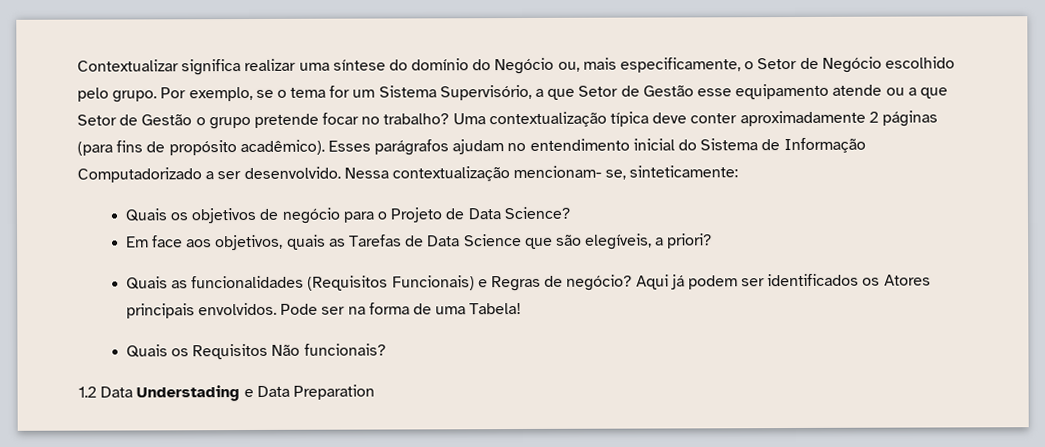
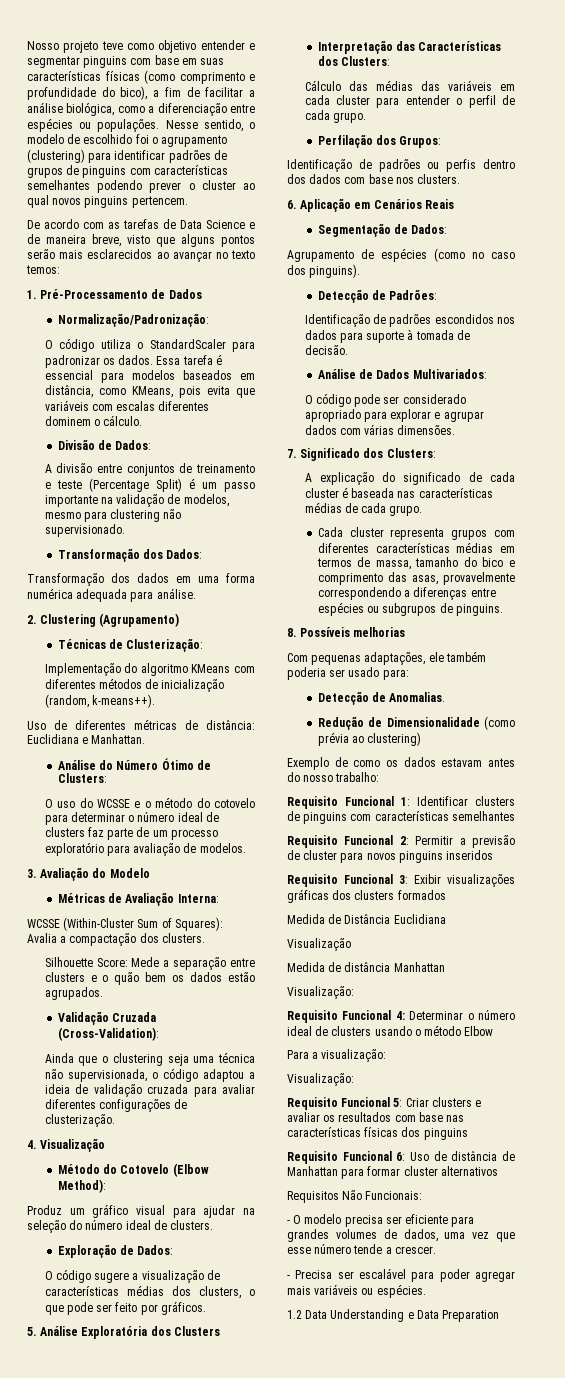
[77,56,955,76] [77,83,948,103] [77,110,938,130] [77,137,866,156] [77,165,739,183] [124,206,570,224] [125,233,713,251] [125,273,931,292] [125,302,523,319] [125,343,386,360] Contextualizar significa realizar uma síntese do domínio do Negócio ou, mais especificamente, o Setor de Negócio escolhido pelo grupo. Por exemplo, se o tema for um Sistema Supervisório, a que Setor de Gestão esse equipamento atende ou a que Setor de Gestão o grupo pretende focar no trabalho? Uma contextualização típica deve conter aproximadamente 2 páginas (para fins de propósito acadêmico). Esses parágrafos ajudam no entendimento inicial do Sistema de Informação Computadorizado a ser desenvolvido. Nessa contextualização mencionam- se, sinteticamente: // Quais os objetivos de negócio para o Projeto de Data Science? // Em face aos objetivos, quais as Tarefas de Data Science que são elegíveis, a priori? // Quais as funcionalidades (Requisitos Funcionais) e Regras de negócio? Aqui já podem ser identificados os Atores principais envolvidos. Pode ser na forma de uma Tabela! // Quais os Requisitos Não funcionais? -> [27,40,256,53] [27,55,225,68] [27,70,255,84] [27,86,255,100] [27,102,256,116] [27,118,255,132] [27,134,228,147] [27,149,227,163] [27,165,228,178] [27,180,255,193] [27,195,188,208] [27,219,255,229] [27,234,255,247] [27,249,255,262] [26,265,60,274] [27,289,202,299] [57,313,209,327] [44,338,256,352] [44,354,222,368] [44,370,255,383] [44,385,255,398] [44,400,210,411] [44,415,143,426] [57,439,152,450] [44,463,255,476] [44,478,256,492] [44,494,229,507] [44,509,182,522] [44,524,125,537] [57,548,203,562] [27,573,255,586] [27,588,196,602] [27,613,180,627] [57,638,204,652] [44,663,255,676] [44,678,225,692] [44,694,155,708] [27,719,255,730] [27,734,146,744] [57,758,211,770] [57,773,107,783] [44,797,256,808] [44,812,219,825] [44,827,218,840] [44,842,246,856] [27,867,150,881] [57,892,219,906] [27,917,223,931] [27,933,205,946] [44,957,255,970] [44,972,255,985] [44,987,103,1000] [57,1011,157,1025] [57,1027,159,1041] [44,1052,255,1066] [44,1068,255,1082] [44,1084,255,1097] [44,1099,188,1112] [44,1114,115,1127] [27,1138,106,1152] [57,1163,209,1177] [57,1179,106,1193] [27,1204,255,1218] [27,1220,214,1233] [57,1244,174,1258] [44,1269,220,1283] [44,1285,255,1299] [44,1301,206,1315] [27,1326,220,1339] [317,40,502,54] [317,56,391,66] [304,80,515,91] [304,95,515,108] [304,110,366,123] [317,134,442,148] [287,159,515,172] [287,174,461,184] [287,198,454,212] [317,223,448,237] [287,248,515,262] [287,264,361,278] [317,289,438,303] [304,314,515,327] [304,329,470,343] [304,345,348,355] [317,369,487,379] [304,393,466,407] [304,409,484,422] [304,424,456,435] [287,448,436,461] [304,472,515,485] [304,487,493,498] [304,502,423,516] [317,527,515,540] [317,542,515,553] [316,557,515,570] [317,572,515,585] [317,587,496,600] [317,602,503,616] [287,627,406,637] [287,651,486,665] [287,667,409,680] [317,691,446,705] [317,716,515,730] [317,732,422,746] [287,757,515,770] [287,772,380,782] [287,796,515,809] [287,811,515,824] [287,835,515,848] [287,850,494,863] [287,874,515,887] [287,889,446,903] [287,914,446,924] [287,938,351,951] [287,962,445,972] [287,986,354,999] [287,1010,515,1023] [287,1025,494,1036] [287,1049,387,1062] [287,1073,354,1086] [287,1097,482,1110] [287,1112,465,1122] [287,1127,468,1140] [287,1151,515,1164] [287,1166,498,1179] [287,1190,423,1203] [287,1214,475,1227] [287,1229,515,1242] [287,1244,436,1254] [287,1268,515,1282] [287,1284,426,1298] Nosso projeto teve como objetivo entender e segmentar pinguins com base em suas características físicas (como comprimento e profundidade do bico), a fim de facilitar a análise biológica, como a diferenciação entre espécies ou populações. Nesse sentido, o modelo de escolhido foi o agrupamento (clustering) para identificar padrões de grupos de pinguins com características semelhantes podendo prever o cluster ao qual novos pinguins pertencem. // De acordo com as tarefas de Data Science e de maneira breve, visto que alguns pontos serão mais esclarecidos ao avançar no texto temos: // 1. Pré-Processamento de Dados // Normalização/Padronização: // O código utiliza o StandardScaler para padronizar os dados. Essa tarefa é essencial para modelos baseados em distância, como KMeans, pois evita que variáveis com escalas diferentes dominem o cálculo. // Divisão de Dados: // A divisão entre conjuntos de treinamento e teste (Percentage Split) é um passo importante na validação de modelos, mesmo para clustering não supervisionado. // Transformação dos Dados: // Transformação dos dados em uma forma numérica adequada para análise. // 2. Clustering (Agrupamento) // Técnicas de Clusterização: // Implementação do algoritmo KMeans com diferentes métodos de inicialização (random, k-means++). // Uso de diferentes métricas de distância: Euclidiana e Manhattan. // Análise do Número Ótimo de Clusters: // O uso do WCSSE e o método do cotovelo para determinar o número ideal de clusters faz parte de um processo exploratório para avaliação de modelos. // 3. Avaliação do Modelo // Métricas de Avaliação Interna: // WCSSE (Within-Cluster Sum of Squares): Avalia a compactação dos clusters. // Silhouette Score: Mede a separação entre clusters e o quão bem os dados estão agrupados. // Validação Cruzada (Cross-Validation): // Ainda que o clustering seja uma técnica não supervisionada, o código adaptou a ideia de validação cruzada para avaliar diferentes configurações de clusterização. // 4. Visualização // Método do Cotovelo (Elbow Method): // Produz um gráfico visual para ajudar na seleção do número ideal de clusters. // Exploração de Dados: // O código sugere a visualização de características médias dos clusters, o que pode ser feito por gráficos. // 5. Análise Exploratória dos Clusters // Interpretação das Características dos Clusters: // Cálculo das médias das variáveis em cada cluster para entender o perfil de cada grupo. // Perfilação dos Grupos: // Identificação de padrões ou perfis dentro dos dados com base nos clusters. // 6. Aplicação em Cenários Reais // Segmentação de Dados: // Agrupamento de espécies (como no caso dos pinguins). // Detecção de Padrões: // Identificação de padrões escondidos nos dados para suporte à tomada de decisão. // Análise de Dados Multivariados: // O código pode ser considerado apropriado para explorar e agrupar dados com várias dimensões. // 7. Significado dos Clusters: // A explicação do significado de cada cluster é baseada nas características médias de cada grupo. // Cada cluster representa grupos com diferentes características médias em termos de massa, tamanho do bico e comprimento das asas, provavelmente correspondendo a diferenças entre espécies ou subgrupos de pinguins. // 8. Possíveis melhorias // Com pequenas adaptações, ele também poderia ser usado para: // Detecção de Anomalias. // Redução de Dimensionalidade (como prévia ao clustering) // Exemplo de como os dados estavam antes do nosso trabalho: // Requisito Funcional 1: Identificar clusters de pinguins com características semelhantes // Requisito Funcional 2: Permitir a previsão de cluster para novos pinguins inseridos // Requisito Funcional 3: Exibir visualizações gráficas dos clusters formados // Medida de Distância Euclidiana // Visualização // Medida de distância Manhattan // Visualização: // Requisito Funcional 4: Determinar o número ideal de clusters usando o método Elbow // Para a visualização: // Visualização: // Requisito Funcional 5: Criar clusters e avaliar os resultados com base nas características físicas dos pinguins // Requisito Funcional 6: Uso de distância de Manhattan para formar cluster alternativos // Requisitos Não Funcionais: // - O modelo precisa ser eficiente para grandes volumes de dados, uma vez que esse número tende a crescer. // - Precisa ser escalável para poder agregar mais variáveis ou espécies.
[136,385,241,402] Understading -> [330,1309,405,1322] Understanding

